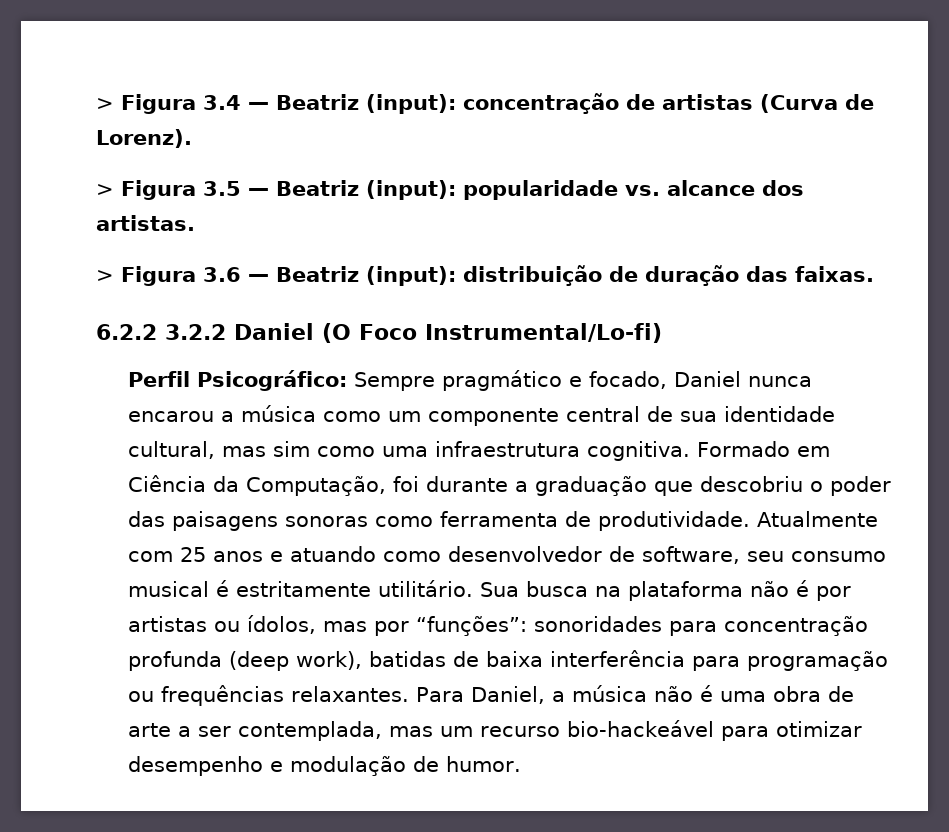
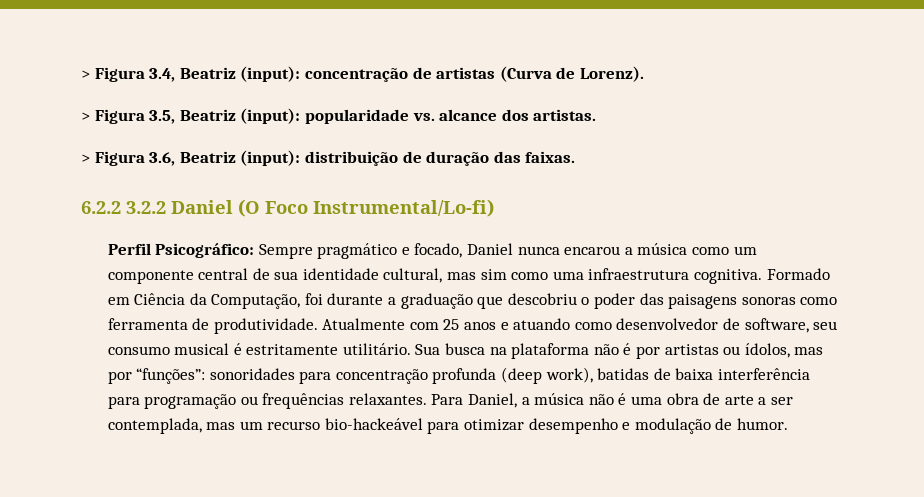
[96,94,269,114] > Figura 3.4 — -> [81,67,176,82] > Figura 3.4,
[203,181,269,196] 3.5 — -> [149,110,176,124] 3.5,
[203,267,269,282] 3.6 — -> [149,152,176,166] 3.6,

